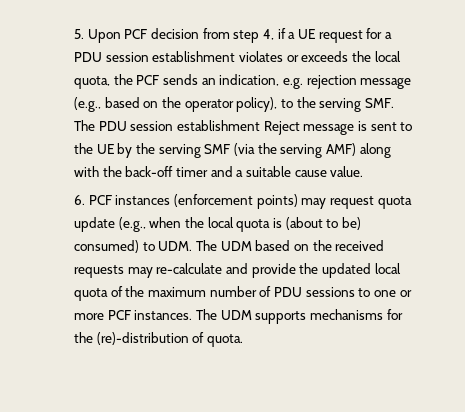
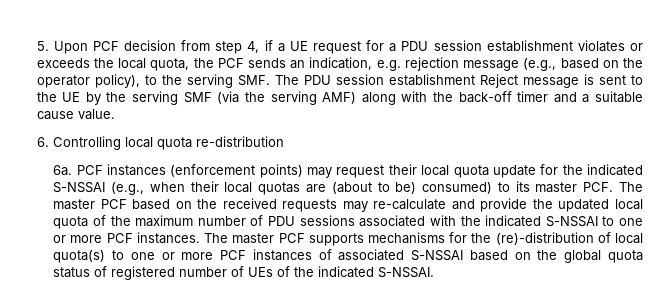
(86, 200) none -> [52,136,284,150] [53,165,73,176] Controlling local quota re-distribution // 6a.
[377,196,412,209] [74,217,282,232] quota update (e.g., when the local quota is -> [388,164,644,178] [53,181,326,195] their local quota update for the indicated S-NSSAI (e.g., when their local quotas are
[158,240,252,251] UDM. The UDM -> [515,181,643,193] [53,199,127,210] its master PCF. The master PCF
(355, 292) none -> [359,215,598,227] associated with the indicated S-NSSAI
[220,310,252,320] UDM -> [232,233,305,244] master PCF
[206,334,243,347] quota. -> [615,233,643,244] [53,249,643,263] [53,266,435,280] local quota(s) to one or more PCF instances of associated S-NSSAI based on the global quota status of registered number of UEs of the indicated S-NSSAI.

